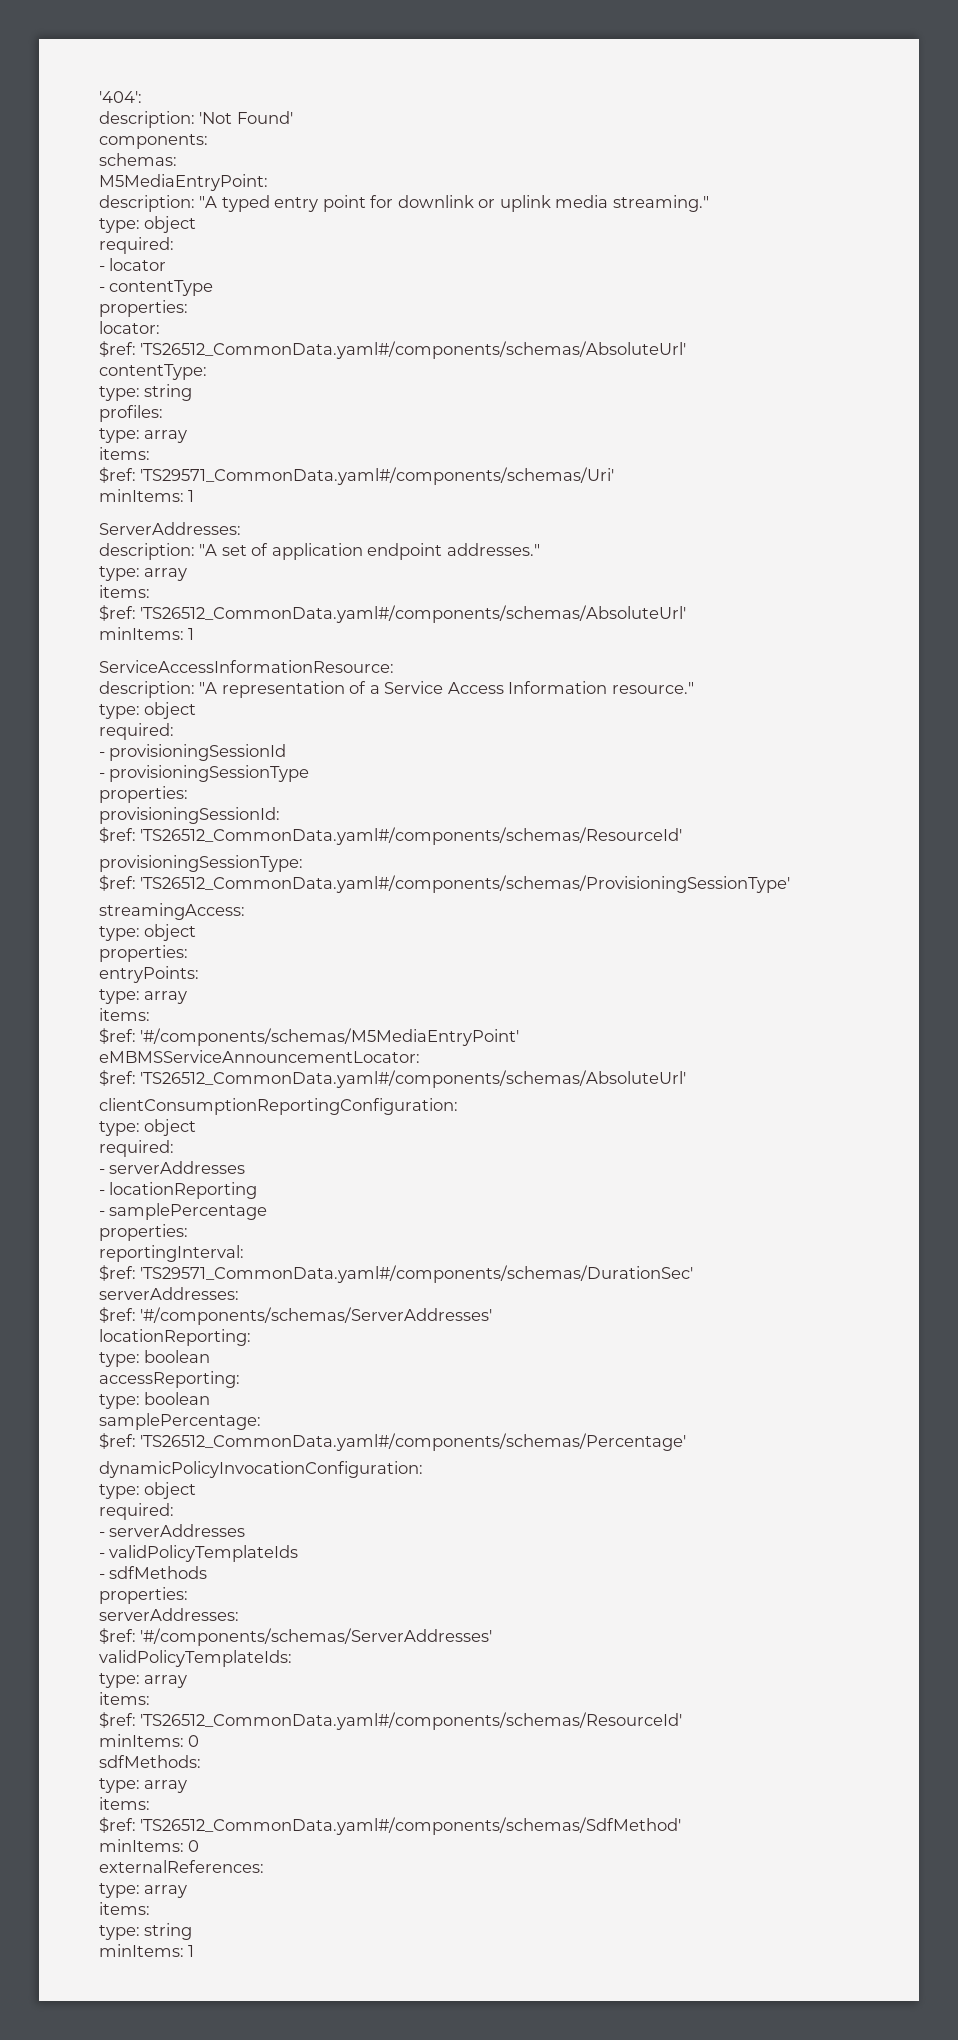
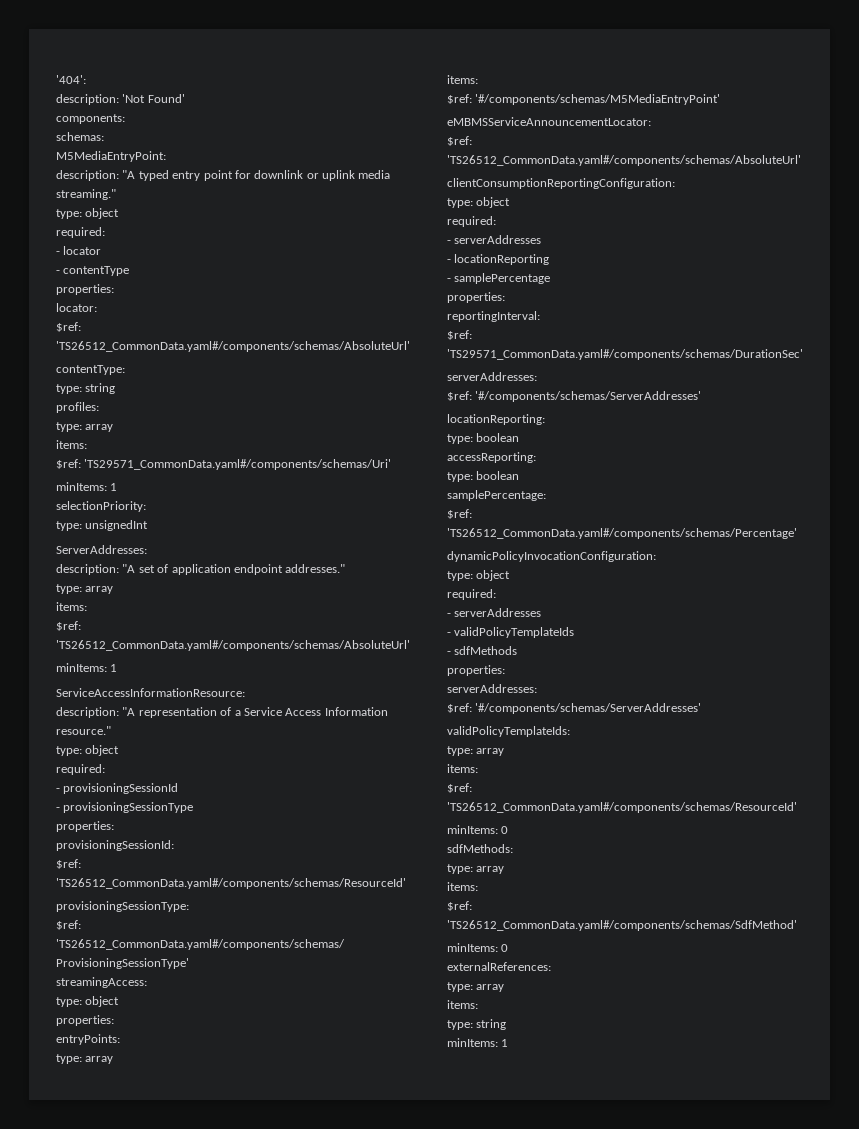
(195, 496) none -> [56,501,146,512] [56,520,149,531] // selectionPriority: // type: unsignedInt

